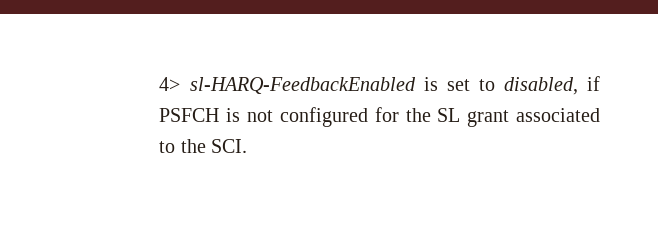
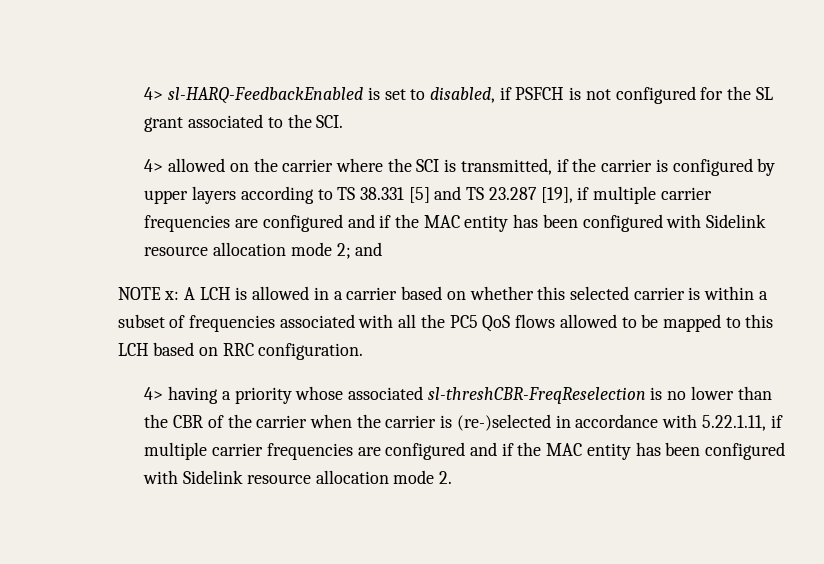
(248, 146) none -> [144,158,776,176] [144,186,712,204] [144,214,767,232] [144,242,383,259] [117,286,768,300] [117,314,774,332] [117,342,364,360] [144,386,772,404] [144,414,783,431] [144,442,786,460] [143,470,452,484] // 4> allowed on the carrier where the SCI is transmitted, if the carrier is configured by upper layers according to TS 38.331 [5] and TS 23.287 [19], if multiple carrier frequencies are configured and if the MAC entity has been configured with Sidelink resource allocation mode 2; and // NOTE x: A LCH is allowed in a carrier based on whether this selected carrier is within a subset of frequencies associated with all the PC5 QoS flows allowed to be mapped to this LCH based on RRC configuration. // 4> having a priority whose associated sl-threshCBR-FreqReselection is no lower than the CBR of the carrier when the carrier is (re-)selected in accordance with 5.22.1.11, if multiple carrier frequencies are configured and if the MAC entity has been configured with Sidelink resource allocation mode 2.

